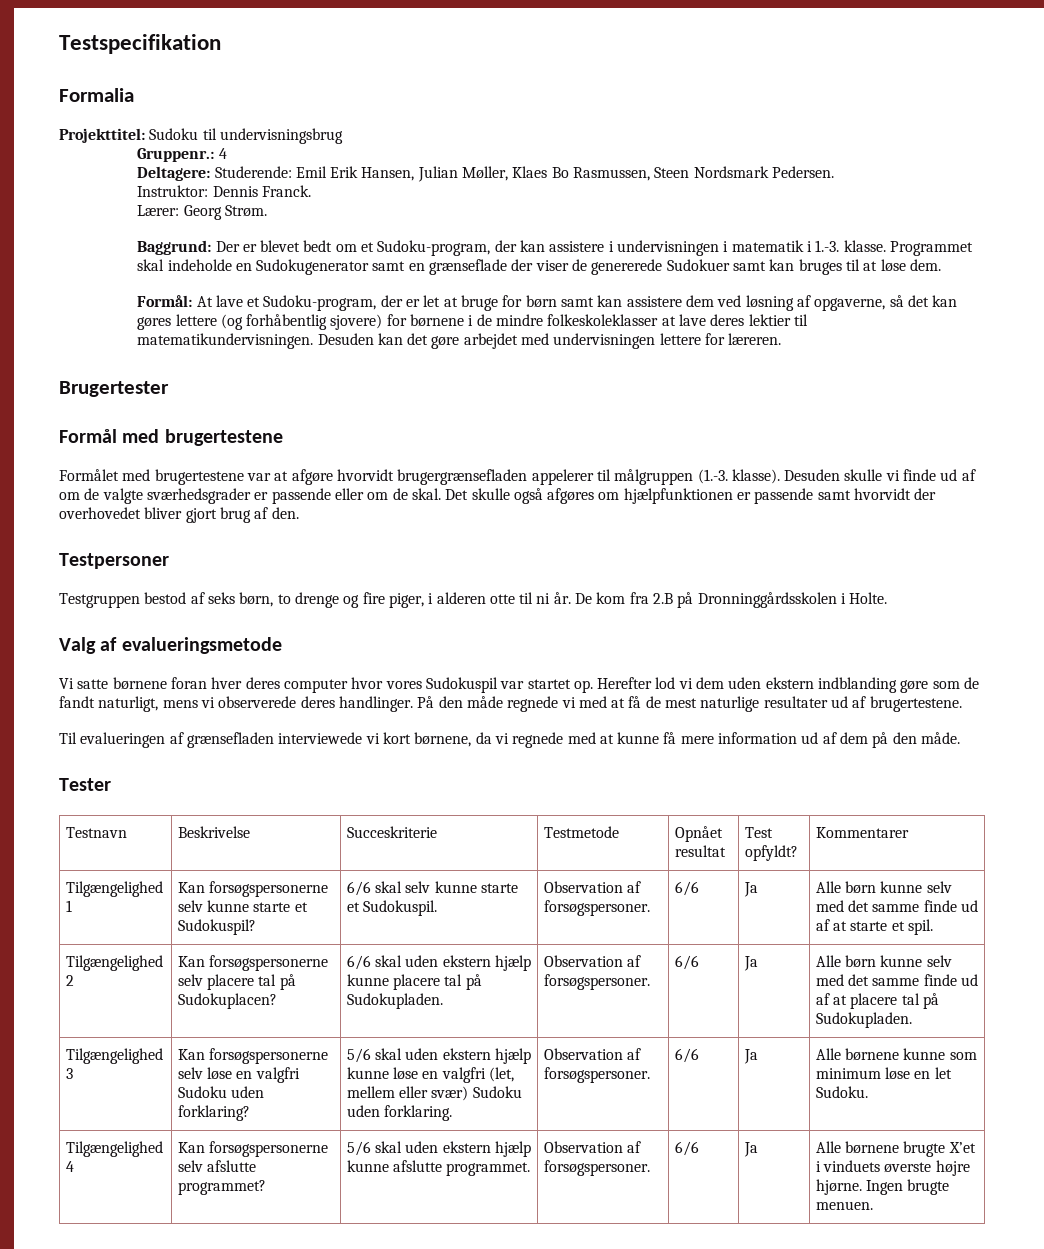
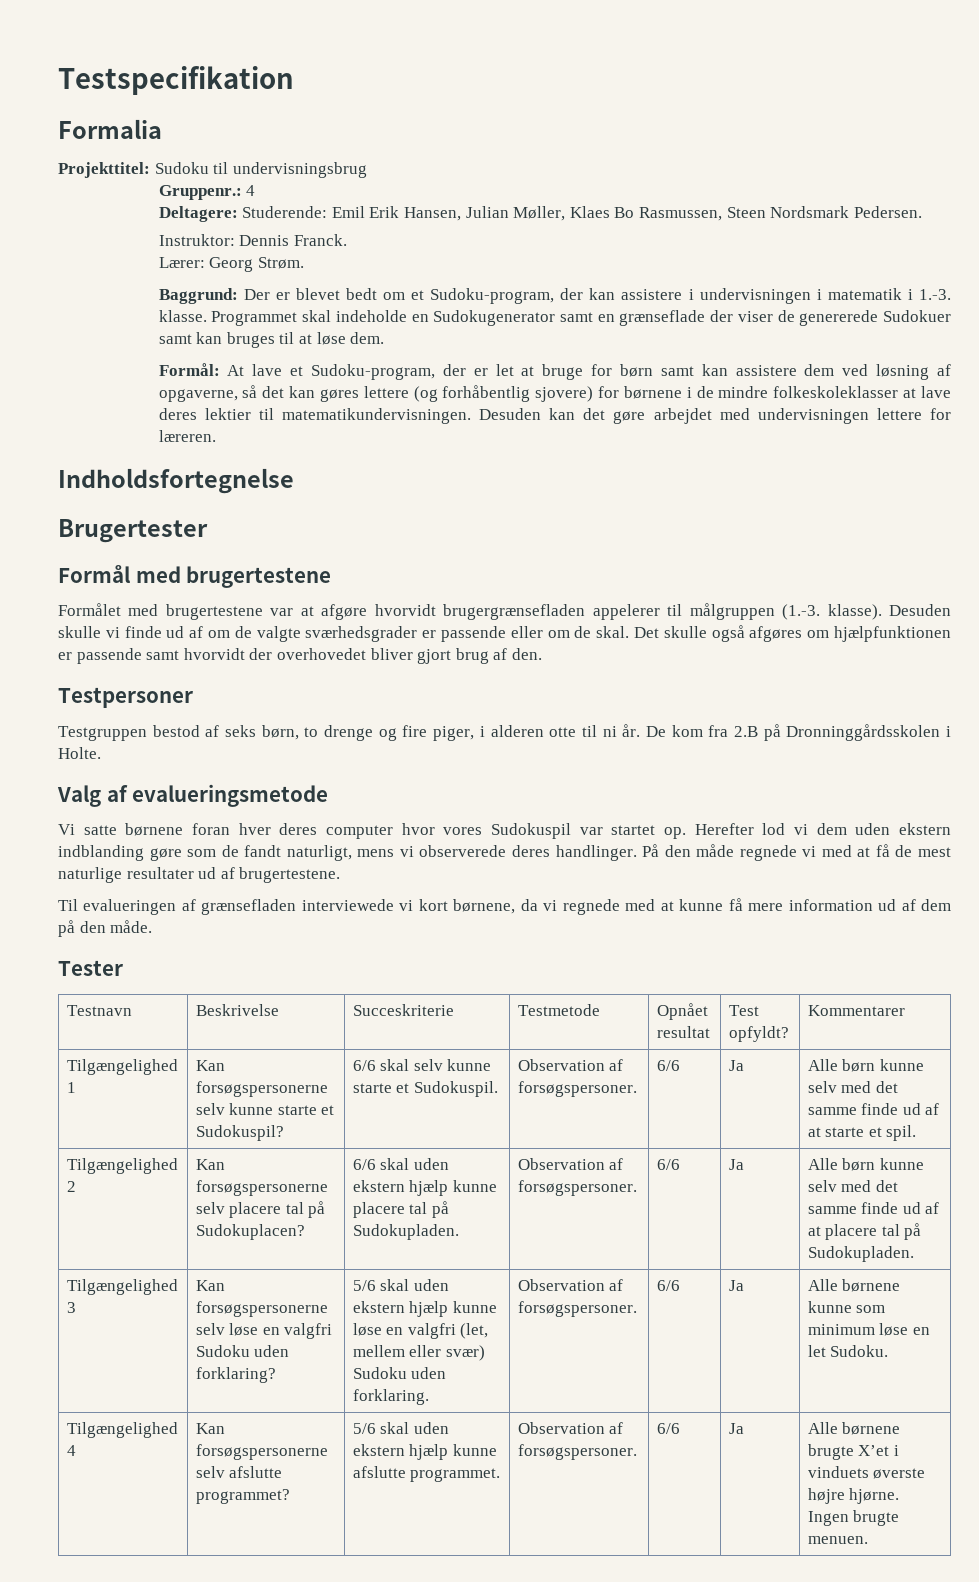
(782, 339) none -> [58,468,294,494] // Indholdsfortegnelse

